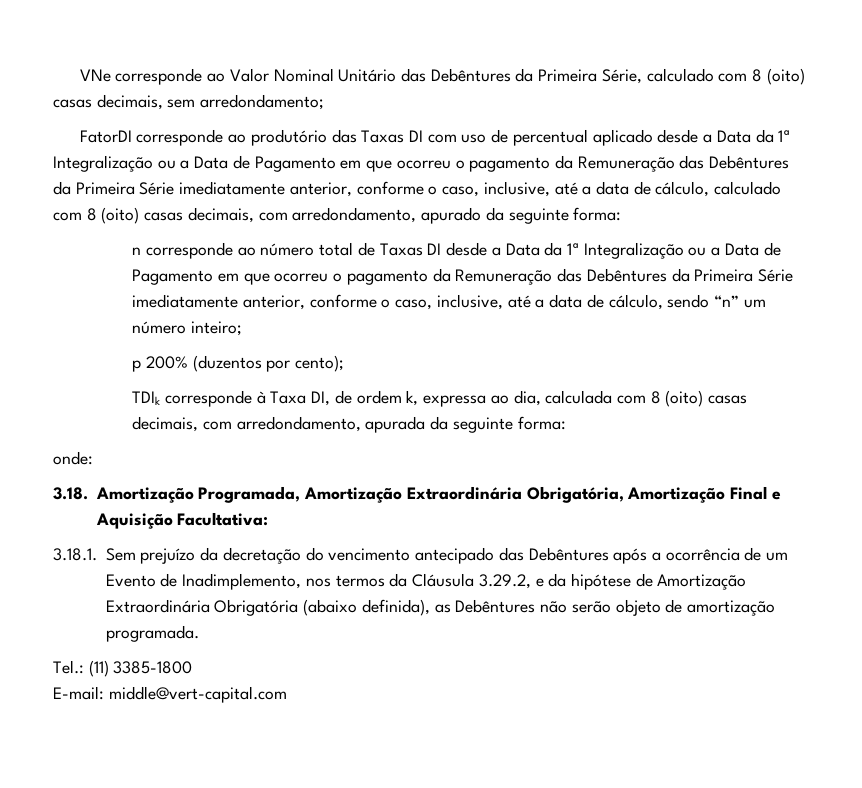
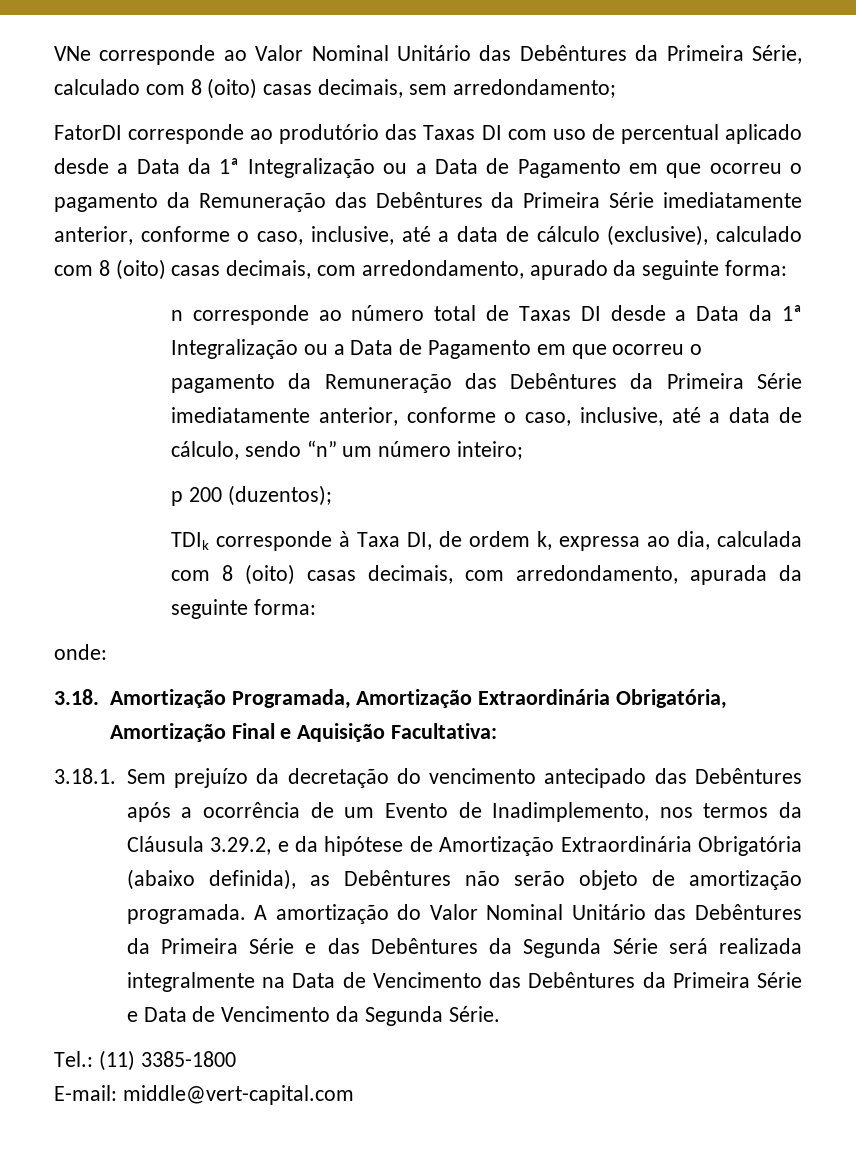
[655,181,710,197] cálculo, -> [536,225,709,246] cálculo (exclusive),
[145,355,345,372] 200% (duzentos por cento); -> [188,485,332,506] 200 (duzentos);
(199, 633) none -> [254,904,802,924] [126,938,803,958] [126,972,802,992] [126,1006,500,1026] A amortização do Valor Nominal Unitário das Debêntures da Primeira Série e das Debêntures da Segunda Série será realizada integralmente na Data de Vencimento das Debêntures da Primeira Série e Data de Vencimento da Segunda Série.

